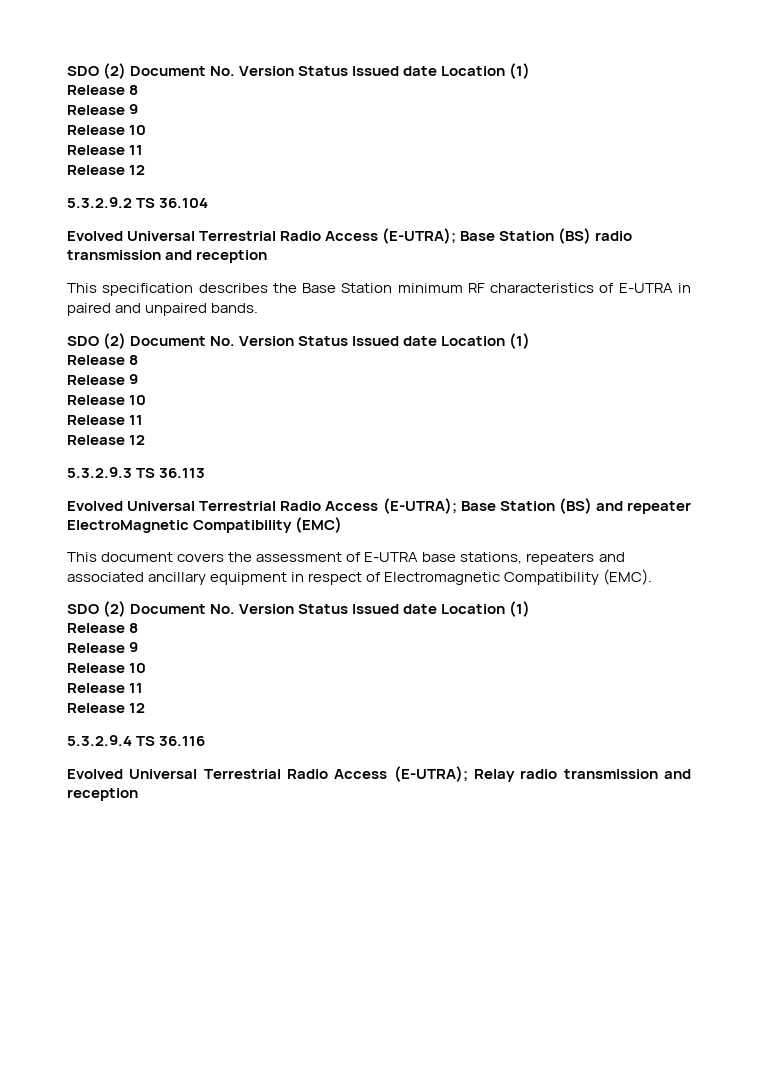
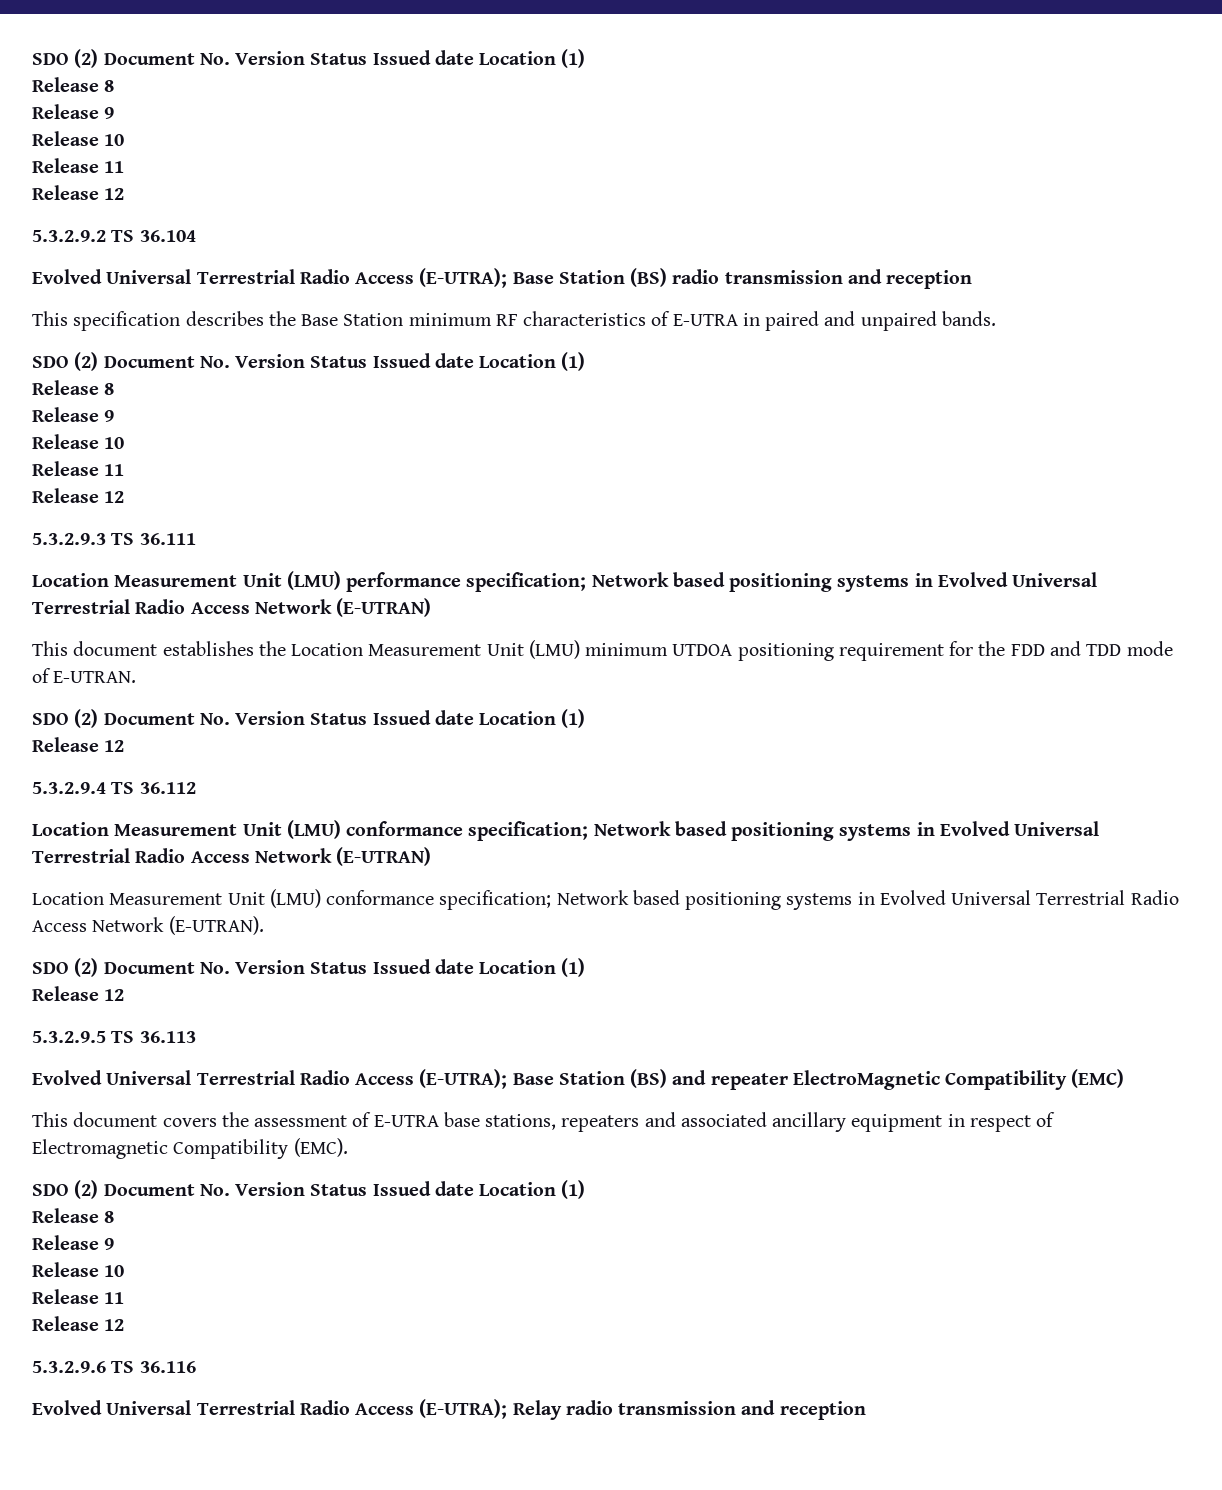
(156, 473) none -> [139,533,196,545] [32,571,1098,592] [32,598,432,617] [32,640,1173,661] [32,668,137,683] [32,709,586,728] [32,737,125,752] [32,782,196,794] [32,820,1100,841] [32,847,432,866] [32,889,1179,910] [32,916,264,935] [32,958,586,977] [32,986,125,1001] [32,1031,135,1043] 36.111 // Location Measurement Unit (LMU) performance specification; Network based positioning systems in Evolved Universal Terrestrial Radio Access Network (E-UTRAN) // This document establishes the Location Measurement Unit (LMU) minimum UTDOA positioning requirement for the FDD and TDD mode of E-UTRAN. // SDO (2) Document No. Version Status Issued date Location (1) // Release 12 // 5.3.2.9.4 TS 36.112 // Location Measurement Unit (LMU) conformance specification; Network based positioning systems in Evolved Universal Terrestrial Radio Access Network (E-UTRAN) // Location Measurement Unit (LMU) conformance specification; Network based positioning systems in Evolved Universal Terrestrial Radio Access Network (E-UTRAN). // SDO (2) Document No. Version Status Issued date Location (1) // Release 12 // 5.3.2.9.5 TS
[67,735,132,746] 5.3.2.9.4 -> [32,1361,106,1373] 5.3.2.9.6

